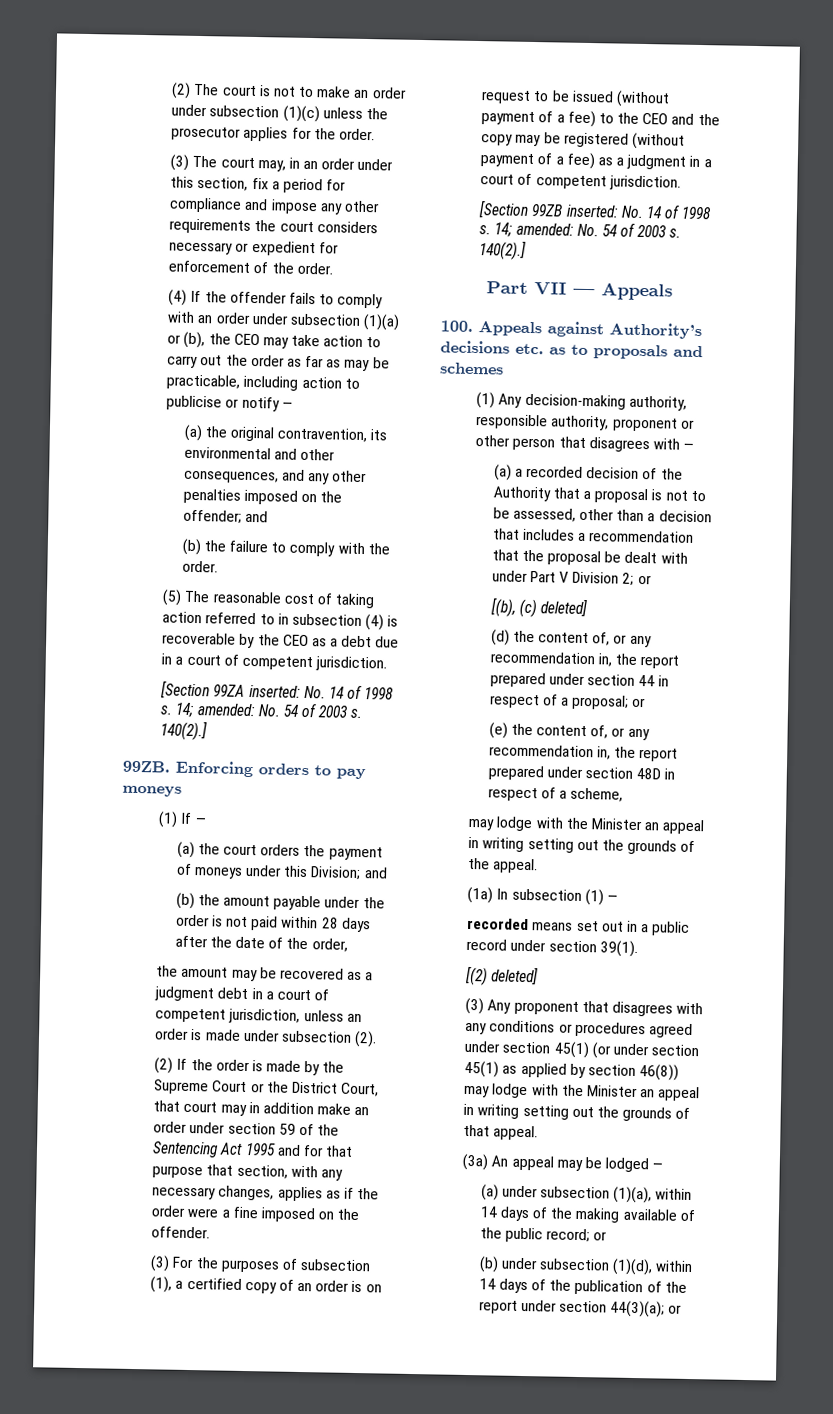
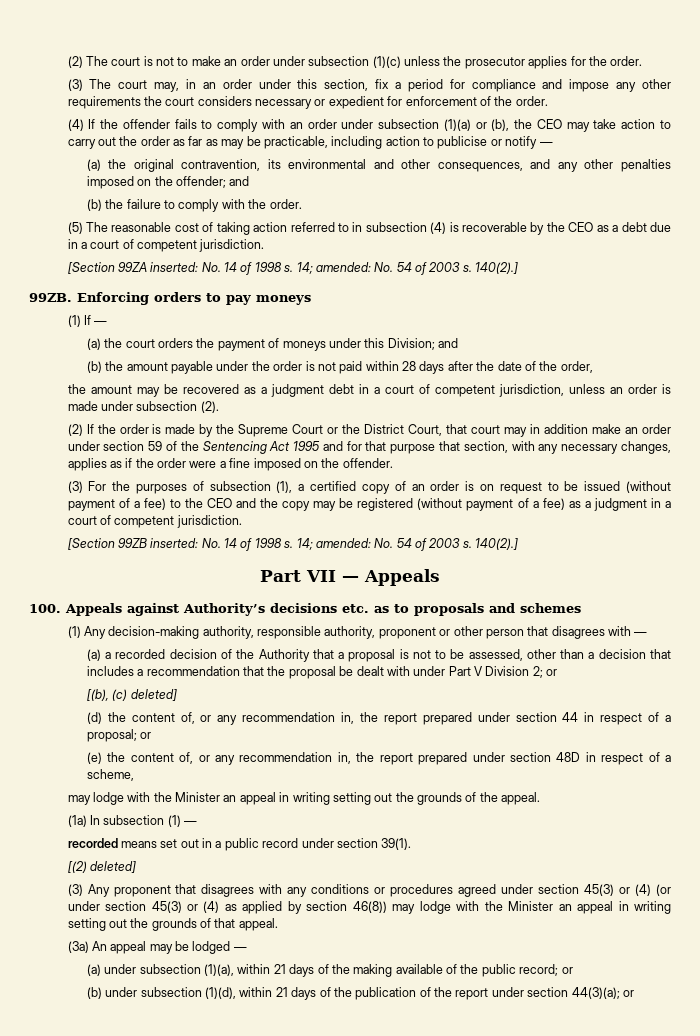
[553,1041,700,1059] [464,1060,500,1078] 45(1) (or under section 45(1) -> [584,884,671,896] [67,901,220,913] 45(3) or (4) (or under section 45(3) or (4)
[479,1206,498,1218] 14 -> [273,964,286,974] 21
[478,1278,496,1290] 14 -> [275,987,288,997] 21

